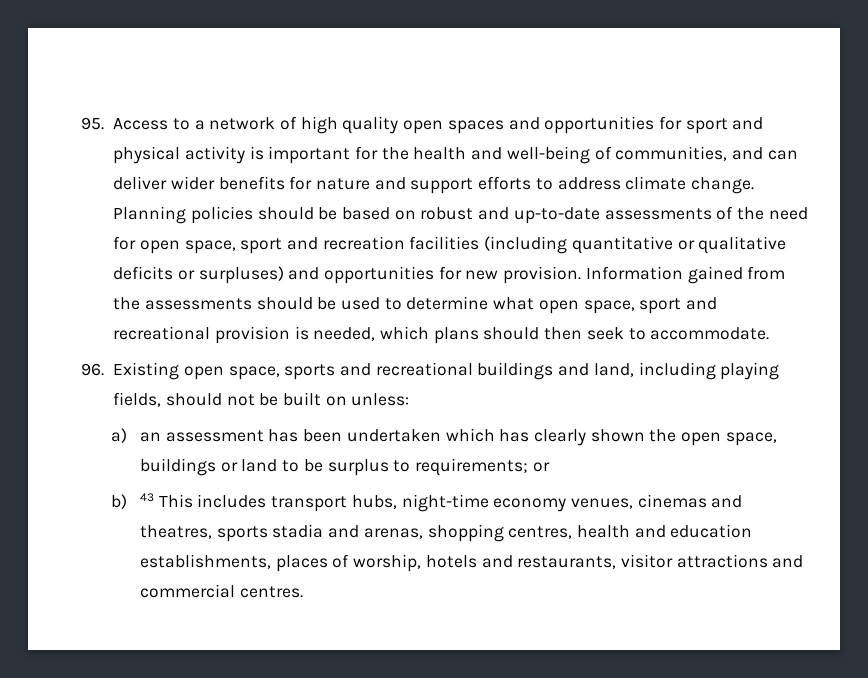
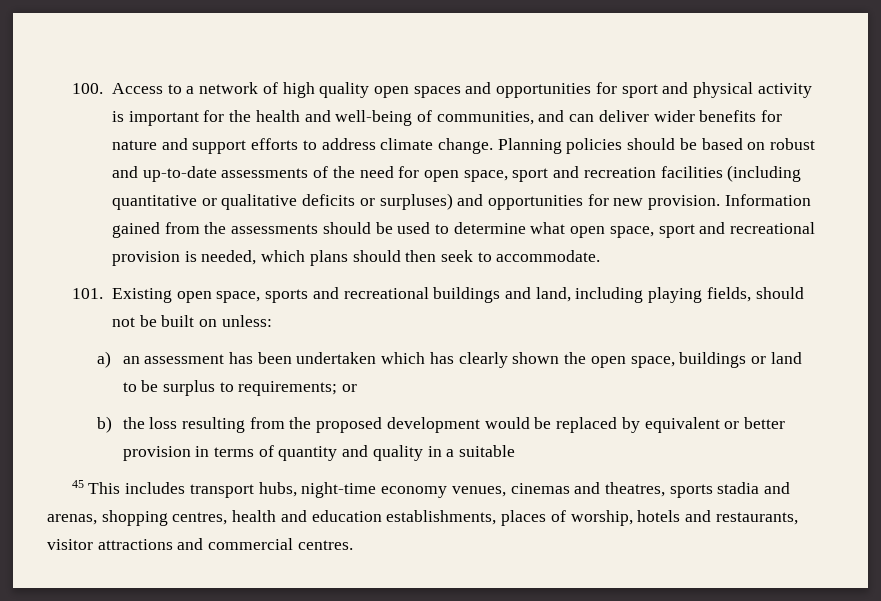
[81,117,105,130] 95. -> [72,83,104,94] 100.
[81,363,105,376] 96. -> [72,288,104,299] 101.
[139,493,154,502] 43 -> [122,417,785,433] [122,445,516,461] [71,480,84,488] the loss resulting from the proposed development would be replaced by equivalent or better provision in terms of quantity and quality in a suitable // 45

